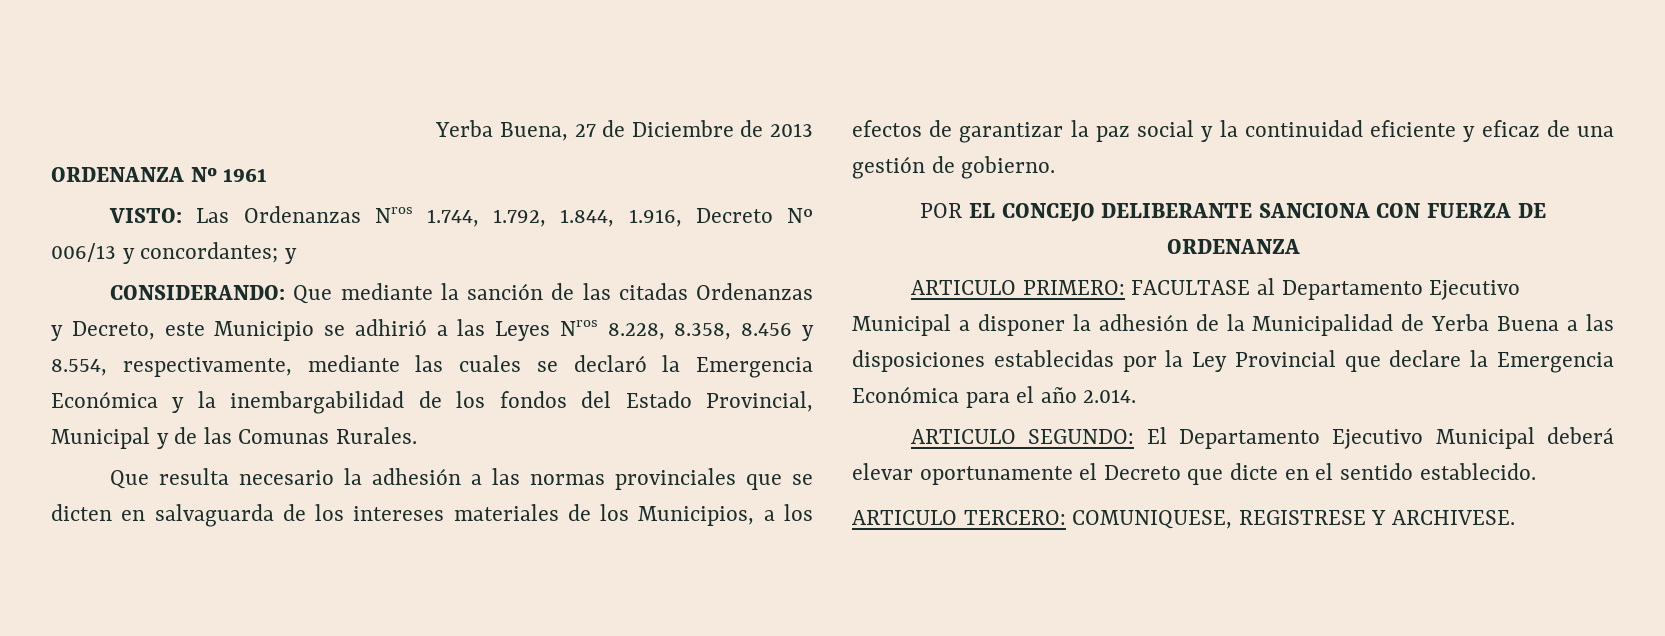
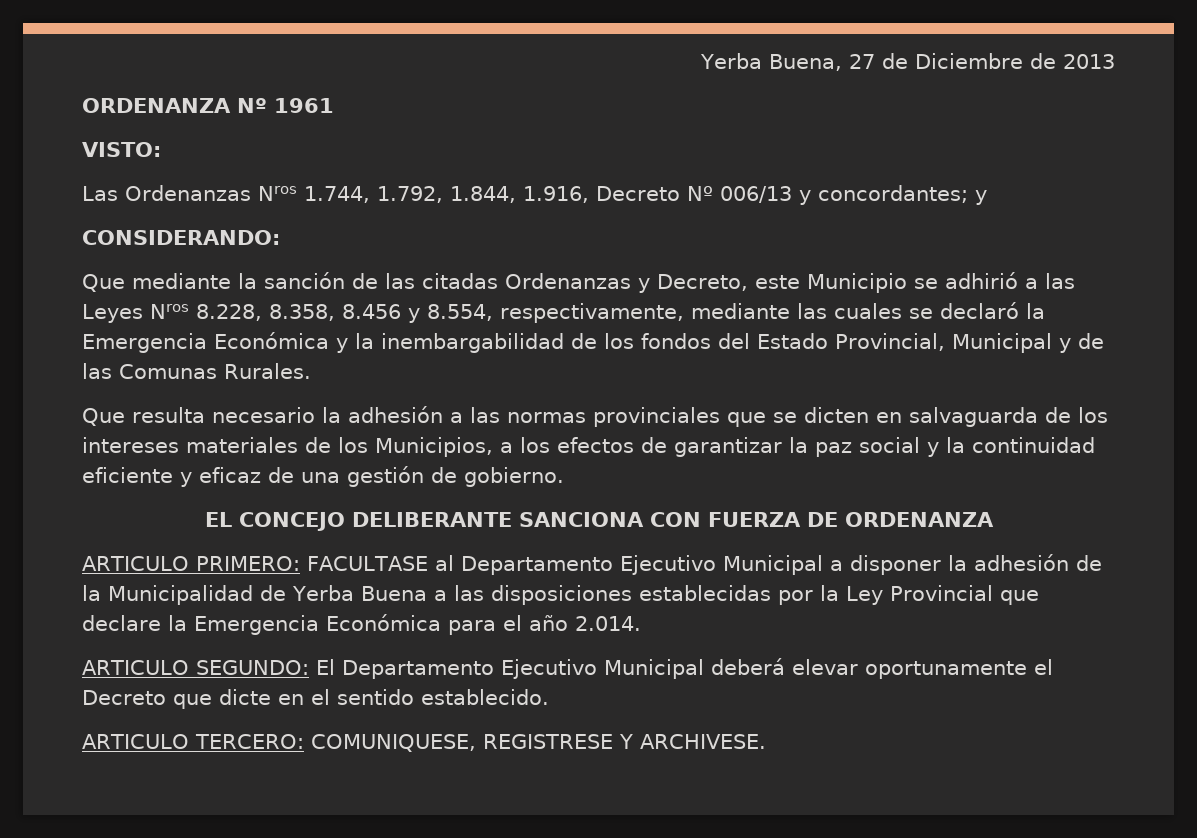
(183, 215) none -> (161, 149) //
(286, 292) none -> (280, 237) //
[920,203,963,218] POR -> (564, 477) none

